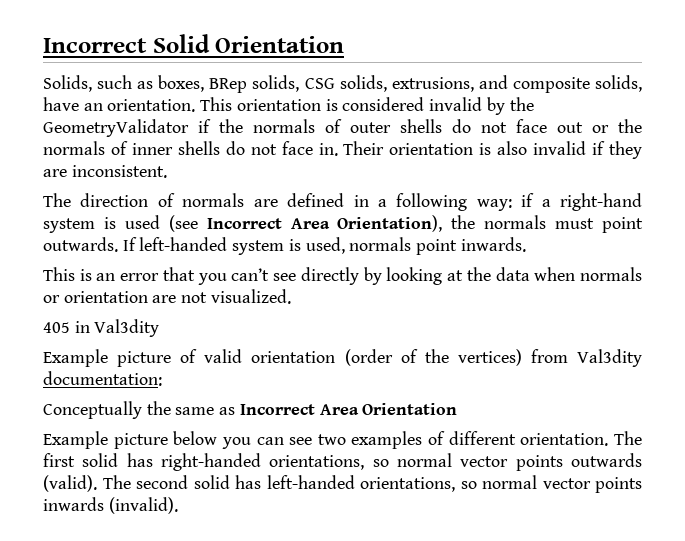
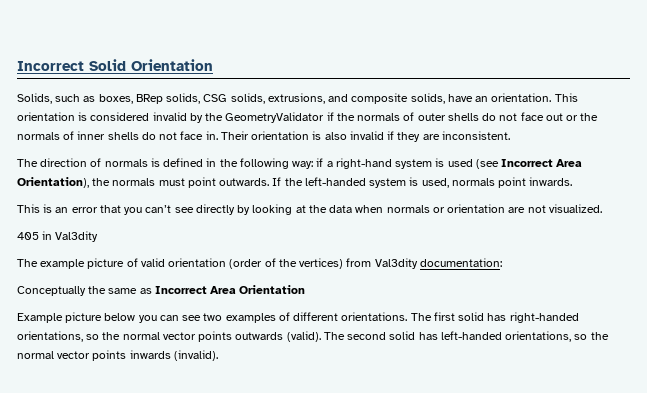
[253,199,278,207] are -> [150,158,160,167] is
[377,199,387,207] a -> [219,159,238,167] the
(137, 244) none -> [284,178,303,186] the
[43,349,108,367] Example -> [17,259,86,269] The example
[520,433,609,446] orientation. -> [341,312,408,321] orientations.
(389, 463) none -> [102,332,121,340] the
(477, 485) none -> [590,332,609,340] the

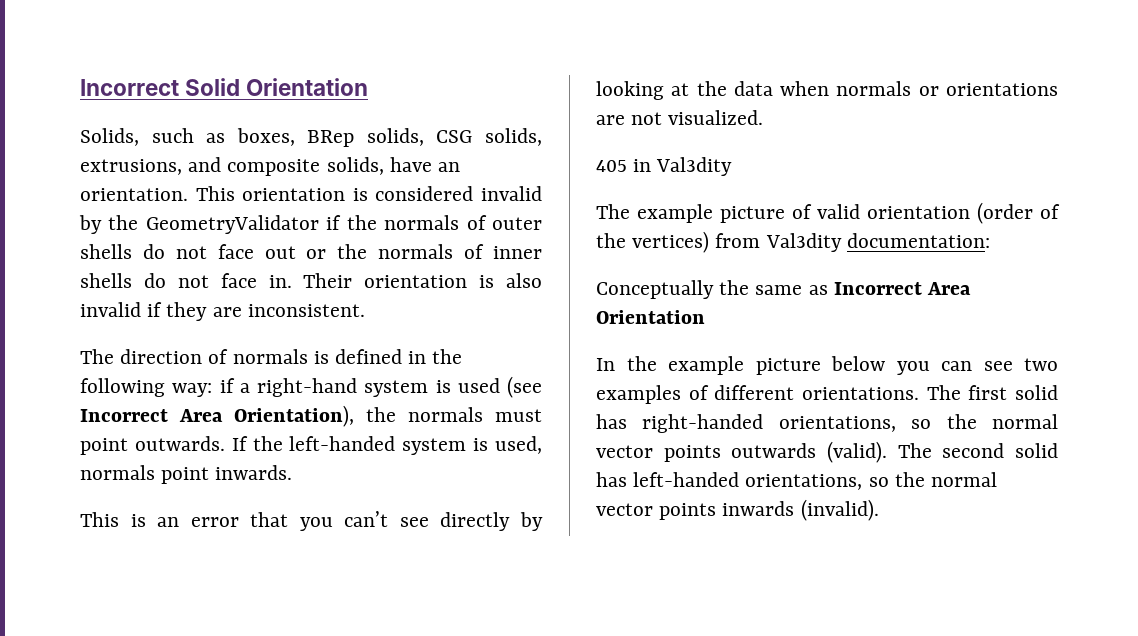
[447,204,506,213] orientation -> [946,83,1058,96] orientations
[17,313,63,323] Example -> [596,356,744,375] In the example

